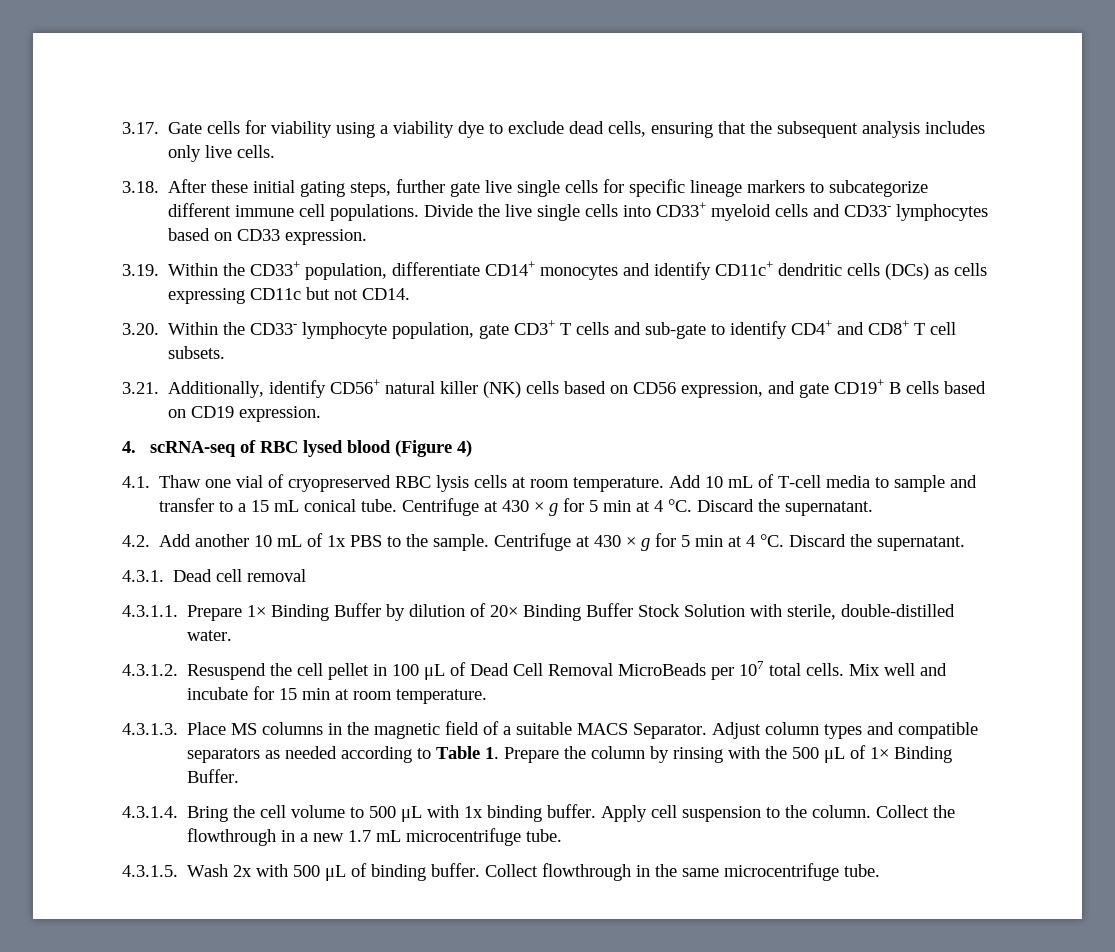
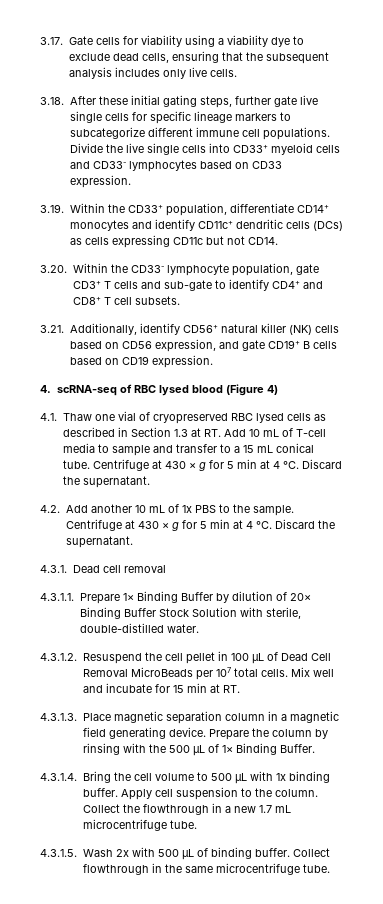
[436,475,665,492] lysis cells at room temperature. -> [255,413,326,423] [62,427,221,437] lysed cells as described in Section 1.3 at RT.
[353,689,488,704] room temperature. -> [222,685,240,693] RT.
[231,721,979,739] [187,746,500,763] MS columns in the magnetic field of a suitable MACS Separator. Adjust column types and compatible separators as needed according to Table 1. -> [113,711,339,724] [82,727,206,739] magnetic separation column in a magnetic field generating device.

